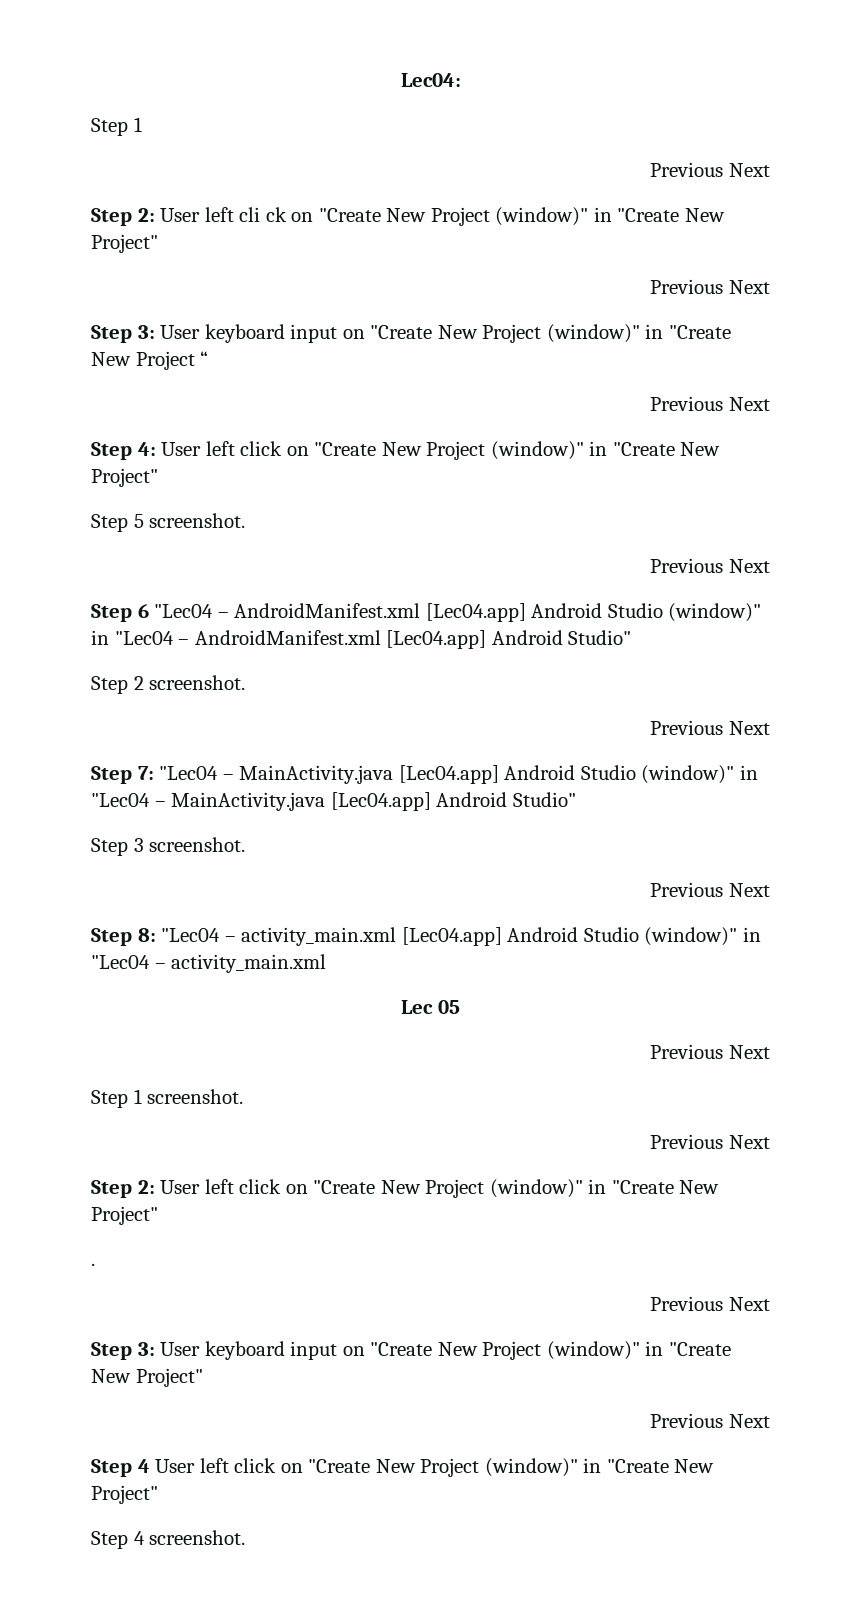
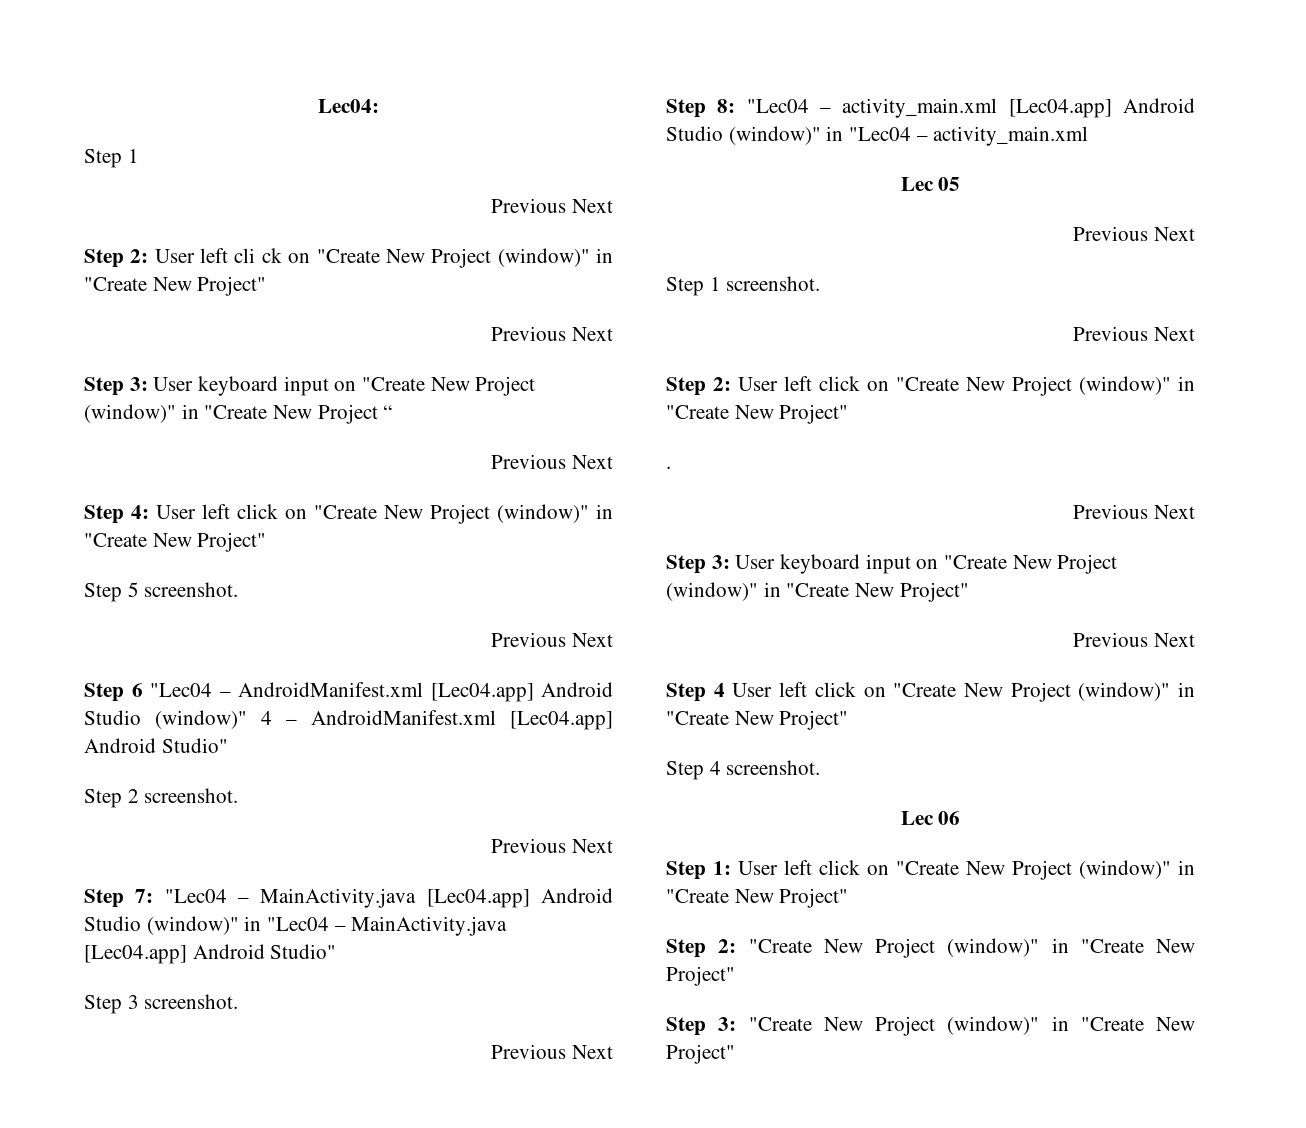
[91,630,174,645] in "Lec04 -> [261,711,272,725] 4
(246, 1537) none -> [900,811,961,825] [666,860,1195,880] [666,888,849,908] [666,938,1195,958] [666,966,735,986] [666,1016,1195,1036] [666,1044,735,1064] // Lec 06 // Step 1: User left click on "Create New Project (window)" in "Create New Project" // Step 2: "Create New Project (window)" in "Create New Project" // Step 3: "Create New Project (window)" in "Create New Project"

